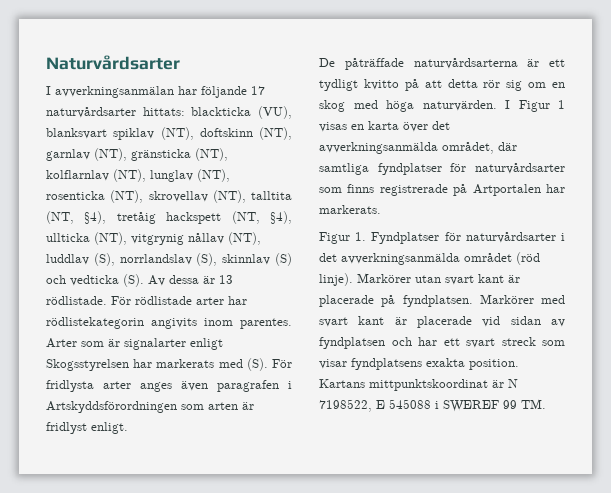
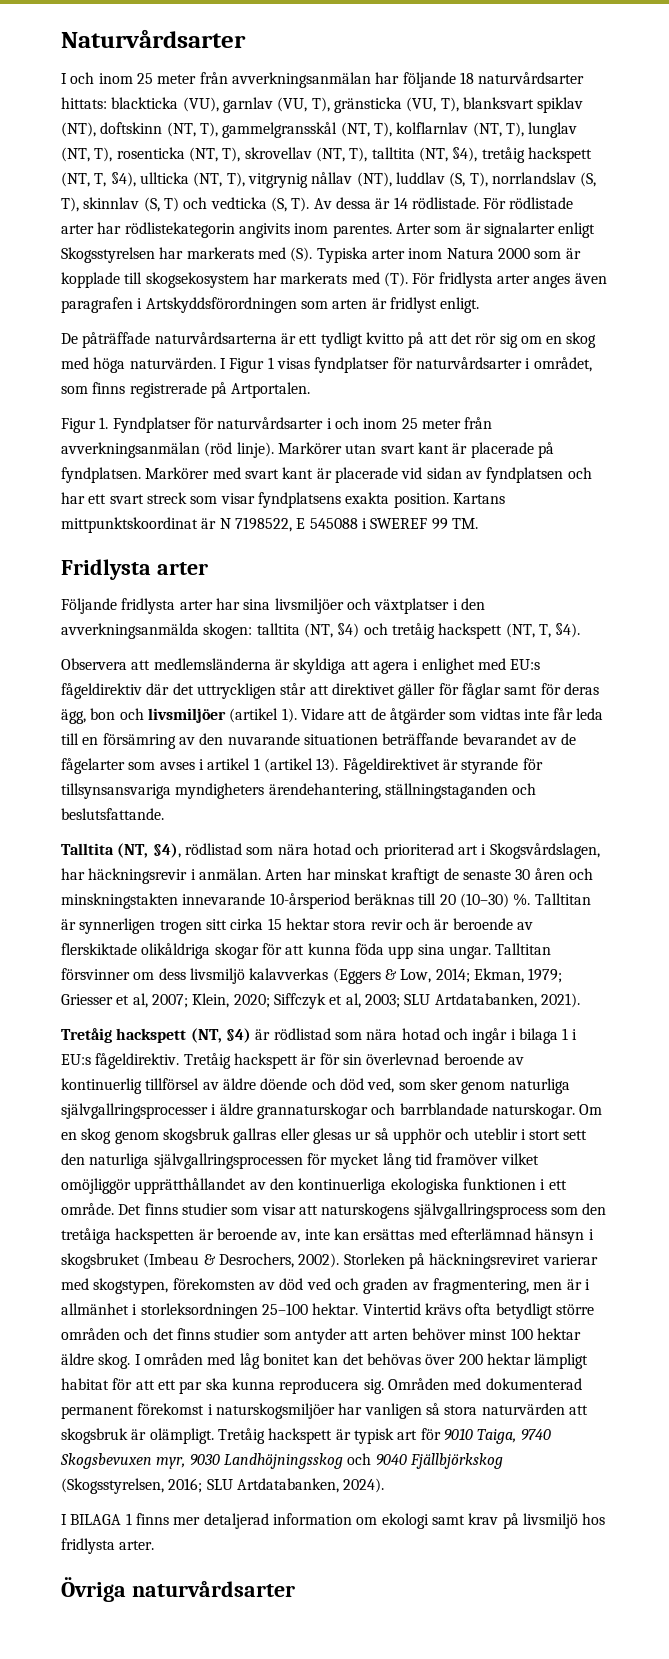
(51, 90) none -> [70,72,228,84] och inom 25 meter från
[251,86,265,95] 17 -> [459,72,474,84] 18
[46,127,292,140] [46,148,228,161] [46,169,230,182] [46,190,246,203] blanksvart spiklav (NT), doftskinn (NT), garnlav (NT), gränsticka (NT), kolflarnlav (NT), lunglav (NT), rosenticka (NT), skrovellav (NT), -> [222,97,584,113] [61,122,578,138] [61,147,368,162] garnlav (VU, T), gränsticka (VU, T), blanksvart spiklav (NT), doftskinn (NT, T), gammelgransskål (NT, T), kolflarnlav (NT, T), lunglav (NT, T), rosenticka (NT, T), skrovellav (NT, T),
(260, 217) none -> [94,173,107,187] T,
[94,232,127,245] (NT), -> [193,172,245,187] (NT, T),
[93,253,292,266] [46,274,144,287] (S), norrlandslav (S), skinnlav (S) och vedticka (S). -> [449,172,597,187] [61,197,310,212] (S, T), norrlandslav (S, T), skinnlav (S, T) och vedticka (S, T).
[219,275,233,284] 13 -> [393,197,408,209] 14
(268, 364) none -> [316,247,581,263] [61,272,408,288] Typiska arter inom Natura 2000 som är kopplade till skogsekosystem har markerats med (T).
[447,79,478,88] detta -> [450,332,472,344] det
[351,121,450,132] [319,142,517,154] [319,163,369,175] en karta över det avverkningsanmälda området, där samtliga -> (310, 363) none
(565, 168) none -> [525,357,592,372] i området,
[472,184,565,196] [319,205,381,214] Artportalen har markerats. -> [231,382,311,398] Artportalen.
[319,253,512,265] det avverkningsanmälda området -> [334,417,493,429] [61,442,200,458] och inom 25 meter från avverkningsanmälan
(546, 404) none -> [61,559,208,580] [61,598,485,614] [61,623,581,639] [61,658,541,674] [61,683,599,699] [61,708,604,724] [61,733,577,749] [61,758,543,774] [61,783,537,799] [61,808,164,820] [61,843,600,859] [61,868,593,884] [61,893,591,909] [61,918,533,934] [61,943,552,959] [61,968,563,984] [61,993,580,1009] [61,1028,578,1044] [61,1053,524,1069] [61,1078,570,1094] [61,1103,603,1119] [61,1128,588,1144] [61,1153,539,1169] [61,1178,567,1194] [61,1203,607,1219] [61,1228,594,1244] [61,1253,598,1269] [61,1278,590,1294] [61,1303,594,1319] [61,1328,581,1344] [61,1353,589,1369] [61,1378,582,1394] [61,1403,588,1419] [61,1428,551,1444] [60,1453,503,1469] [61,1478,385,1494] [61,1513,606,1529] [61,1538,155,1554] [61,1577,295,1602] // Fridlysta arter // Följande fridlysta arter har sina livsmiljöer och växtplatser i den avverkningsanmälda skogen: talltita (NT, §4) och tretåig hackspett (NT, T, §4). // Observera att medlemsländerna är skyldiga att agera i enlighet med EU:s fågeldirektiv där det uttryckligen står att direktivet gäller för fåglar samt för deras ägg, bon och livsmiljöer (artikel 1). Vidare att de åtgärder som vidtas inte får leda till en försämring av den nuvarande situationen beträffande bevarandet av de fågelarter som avses i artikel 1 (artikel 13). Fågeldirektivet är styrande för tillsynsansvariga myndigheters ärendehantering, ställningstaganden och beslutsfattande. // Talltita (NT, §4), rödlistad som nära hotad och prioriterad art i Skogsvårdslagen, har häckningsrevir i anmälan. Arten har minskat kraftigt de senaste 30 åren och minskningstakten innevarande 10-årsperiod beräknas till 20 (10–30) %. Talltitan är synnerligen trogen sitt cirka 15 hektar stora revir och är beroende av flerskiktade olikåldriga skogar för att kunna föda upp sina ungar. Talltitan försvinner om dess livsmiljö kalavverkas (Eggers & Low, 2014; Ekman, 1979; Griesser et al, 2007; Klein, 2020; Siffczyk et al, 2003; SLU Artdatabanken, 2021). // Tretåig hackspett (NT, §4) är rödlistad som nära hotad och ingår i bilaga 1 i EU:s fågeldirektiv. Tretåig hackspett är för sin överlevnad beroende av kontinuerlig tillförsel av äldre döende och död ved, som sker genom naturliga självgallringsprocesser i äldre grannaturskogar och barrblandade naturskogar. Om en skog genom skogsbruk gallras eller glesas ur så upphör och uteblir i stort sett den naturliga självgallringsprocessen för mycket lång tid framöver vilket omöjliggör upprätthållandet av den kontinuerliga ekologiska funktionen i ett område. Det finns studier som visar att naturskogens självgallringsprocess som den tretåiga hackspetten är beroende av, inte kan ersättas med efterlämnad hänsyn i skogsbruket (Imbeau & Desrochers, 2002). Storleken på häckningsreviret varierar med skogstypen, förekomsten av död ved och graden av fragmentering, men är i allmänhet i storleksordningen 25–100 hektar. Vintertid krävs ofta betydligt större områden och det finns studier som antyder att arten behöver minst 100 hektar äldre skog. I områden med låg bonitet kan det behövas över 200 hektar lämpligt habitat för att ett par ska kunna reproducera sig. Områden med dokumenterad permanent förekomst i naturskogsmiljöer har vanligen så stora naturvärden att skogsbruk är olämpligt. Tretåig hackspett är typisk art för 9010 Taiga, 9740 Skogsbevuxen myr, 9030 Landhöjningsskog och 9040 Fjällbjörkskog (Skogsstyrelsen, 2016; SLU Artdatabanken, 2024). // I BILAGA 1 finns mer detaljerad information om ekologi samt krav på livsmiljö hos fridlysta arter. // Övriga naturvårdsarter

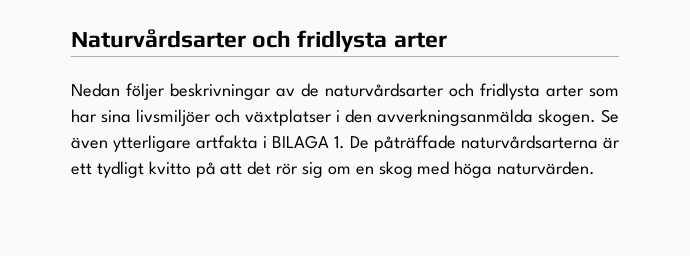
[61,72,585,88] [61,97,584,113] [61,122,578,138] [61,147,592,163] [61,172,597,188] [61,197,574,212] [61,222,596,238] [61,247,581,263] [61,272,607,288] [61,297,480,313] // I och inom 25 meter från avverkningsanmälan har följande 18 naturvårdsarter hittats: blackticka (VU), garnlav (VU, T), gränsticka (VU, T), blanksvart spiklav (NT), doftskinn (NT, T), gammelgransskål (NT, T), kolflarnlav (NT, T), lunglav (NT, T), rosenticka (NT, T), skrovellav (NT, T), talltita (NT, §4), tretåig hackspett (NT, T, §4), ullticka (NT, T), vitgrynig nållav (NT), luddlav (S, T), norrlandslav (S, T), skinnlav (S, T) och vedticka (S, T). Av dessa är 14 rödlistade. För rödlistade arter har rödlistekategorin angivits inom parentes. Arter som är signalarter enligt Skogsstyrelsen har markerats med (S). Typiska arter inom Natura 2000 som är kopplade till skogsekosystem har markerats med (T). För fridlysta arter anges även paragrafen i Artskyddsförordningen som arten är fridlyst enligt. // -> [252,30,447,52] [71,83,619,100] [71,109,619,126] [71,135,345,152] och fridlysta arter // Nedan följer beskrivningar av de naturvårdsarter och fridlysta arter som har sina livsmiljöer och växtplatser i den avverkningsanmälda skogen. Se även ytterligare artfakta i BILAGA 1.
[219,357,592,373] [61,382,311,398] [61,417,493,433] [61,442,554,458] [61,467,592,483] [61,492,505,508] [61,517,478,533] [61,559,208,580] [61,598,485,614] [61,623,581,639] [61,658,541,674] [61,683,599,699] [61,708,604,724] [61,733,577,749] [61,758,543,774] [61,783,537,799] [61,808,164,820] [61,843,600,859] [61,868,593,884] [61,893,591,909] [61,918,533,934] [61,943,552,959] [61,968,563,984] [61,993,580,1009] [61,1028,578,1044] [61,1053,524,1069] [61,1078,570,1094] [61,1103,603,1119] [61,1128,588,1144] [61,1153,539,1169] [61,1178,567,1194] [61,1203,607,1219] [61,1228,594,1244] [61,1253,598,1269] [61,1278,590,1294] [61,1303,594,1319] [61,1328,581,1344] [61,1353,589,1369] [61,1378,582,1394] [61,1403,588,1419] [61,1428,551,1444] [60,1453,503,1469] [61,1478,385,1494] [61,1513,606,1529] [61,1538,155,1554] [61,1577,295,1602] I Figur 1 visas fyndplatser för naturvårdsarter i området, som finns registrerade på Artportalen. // Figur 1. Fyndplatser för naturvårdsarter i och inom 25 meter från avverkningsanmälan (röd linje). Markörer utan svart kant är placerade på fyndplatsen. Markörer med svart kant är placerade vid sidan av fyndplatsen och har ett svart streck som visar fyndplatsens exakta position. Kartans mittpunktskoordinat är N 7198522, E 545088 i SWEREF 99 TM. // Fridlysta arter // Följande fridlysta arter har sina livsmiljöer och växtplatser i den avverkningsanmälda skogen: talltita (NT, §4) och tretåig hackspett (NT, T, §4). // Observera att medlemsländerna är skyldiga att agera i enlighet med EU:s fågeldirektiv där det uttryckligen står att direktivet gäller för fåglar samt för deras ägg, bon och livsmiljöer (artikel 1). Vidare att de åtgärder som vidtas inte får leda till en försämring av den nuvarande situationen beträffande bevarandet av de fågelarter som avses i artikel 1 (artikel 13). Fågeldirektivet är styrande för tillsynsansvariga myndigheters ärendehantering, ställningstaganden och beslutsfattande. // Talltita (NT, §4), rödlistad som nära hotad och prioriterad art i Skogsvårdslagen, har häckningsrevir i anmälan. Arten har minskat kraftigt de senaste 30 åren och minskningstakten innevarande 10-årsperiod beräknas till 20 (10–30) %. Talltitan är synnerligen trogen sitt cirka 15 hektar stora revir och är beroende av flerskiktade olikåldriga skogar för att kunna föda upp sina ungar. Talltitan försvinner om dess livsmiljö kalavverkas (Eggers & Low, 2014; Ekman, 1979; Griesser et al, 2007; Klein, 2020; Siffczyk et al, 2003; SLU Artdatabanken, 2021). // Tretåig hackspett (NT, §4) är rödlistad som nära hotad och ingår i bilaga 1 i EU:s fågeldirektiv. Tretåig hackspett är för sin överlevnad beroende av kontinuerlig tillförsel av äldre döende och död ved, som sker genom naturliga självgallringsprocesser i äldre grannaturskogar och barrblandade naturskogar. Om en skog genom skogsbruk gallras eller glesas ur så upphör och uteblir i stort sett den naturliga självgallringsprocessen för mycket lång tid framöver vilket omöjliggör upprätthållandet av den kontinuerliga ekologiska funktionen i ett område. Det finns studier som visar att naturskogens självgallringsprocess som den tretåiga hackspetten är beroende av, inte kan ersättas med efterlämnad hänsyn i skogsbruket (Imbeau & Desrochers, 2002). Storleken på häckningsreviret varierar med skogstypen, förekomsten av död ved och graden av fragmentering, men är i allmänhet i storleksordningen 25–100 hektar. Vintertid krävs ofta betydligt större områden och det finns studier som antyder att arten behöver minst 100 hektar äldre skog. I områden med låg bonitet kan det behövas över 200 hektar lämpligt habitat för att ett par ska kunna reproducera sig. Områden med dokumenterad permanent förekomst i naturskogsmiljöer har vanligen så stora naturvärden att skogsbruk är olämpligt. Tretåig hackspett är typisk art för 9010 Taiga, 9740 Skogsbevuxen myr, 9030 Landhöjningsskog och 9040 Fjällbjörkskog (Skogsstyrelsen, 2016; SLU Artdatabanken, 2024). // I BILAGA 1 finns mer detaljerad information om ekologi samt krav på livsmiljö hos fridlysta arter. // Övriga naturvårdsarter -> (596, 168) none

